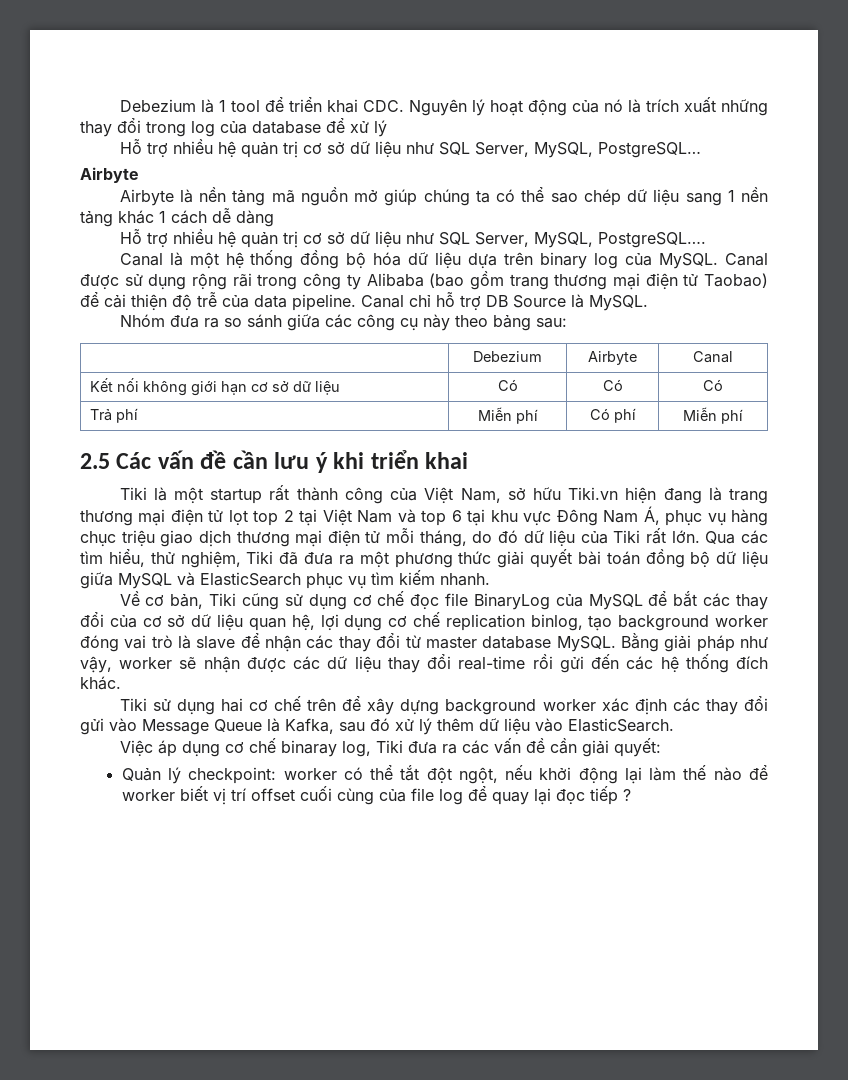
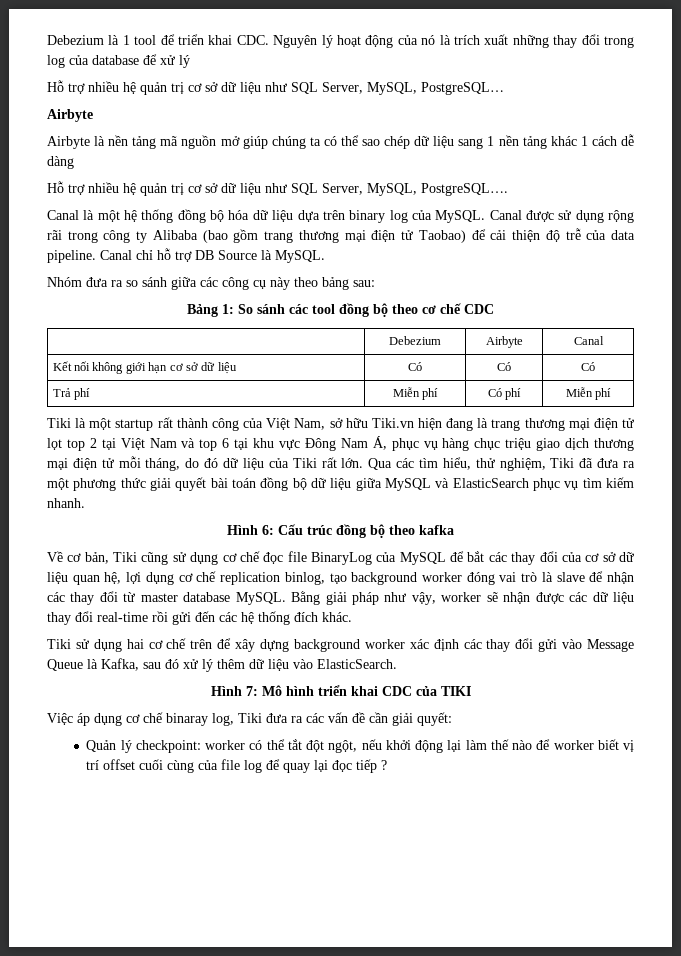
(567, 323) none -> [187,303,494,317] // Bảng 1: So sánh các tool đồng bộ theo cơ chế CDC
[80,450,469,473] // 2.5 Các vấn đề cần lưu ý khi triển khai -> (612, 394) none
(490, 579) none -> [227,524,454,538] // Hình 6: Cấu trúc đồng bộ theo kafka
(674, 725) none -> [210,685,471,696] // Hình 7: Mô hình triển khai CDC của TIKI

